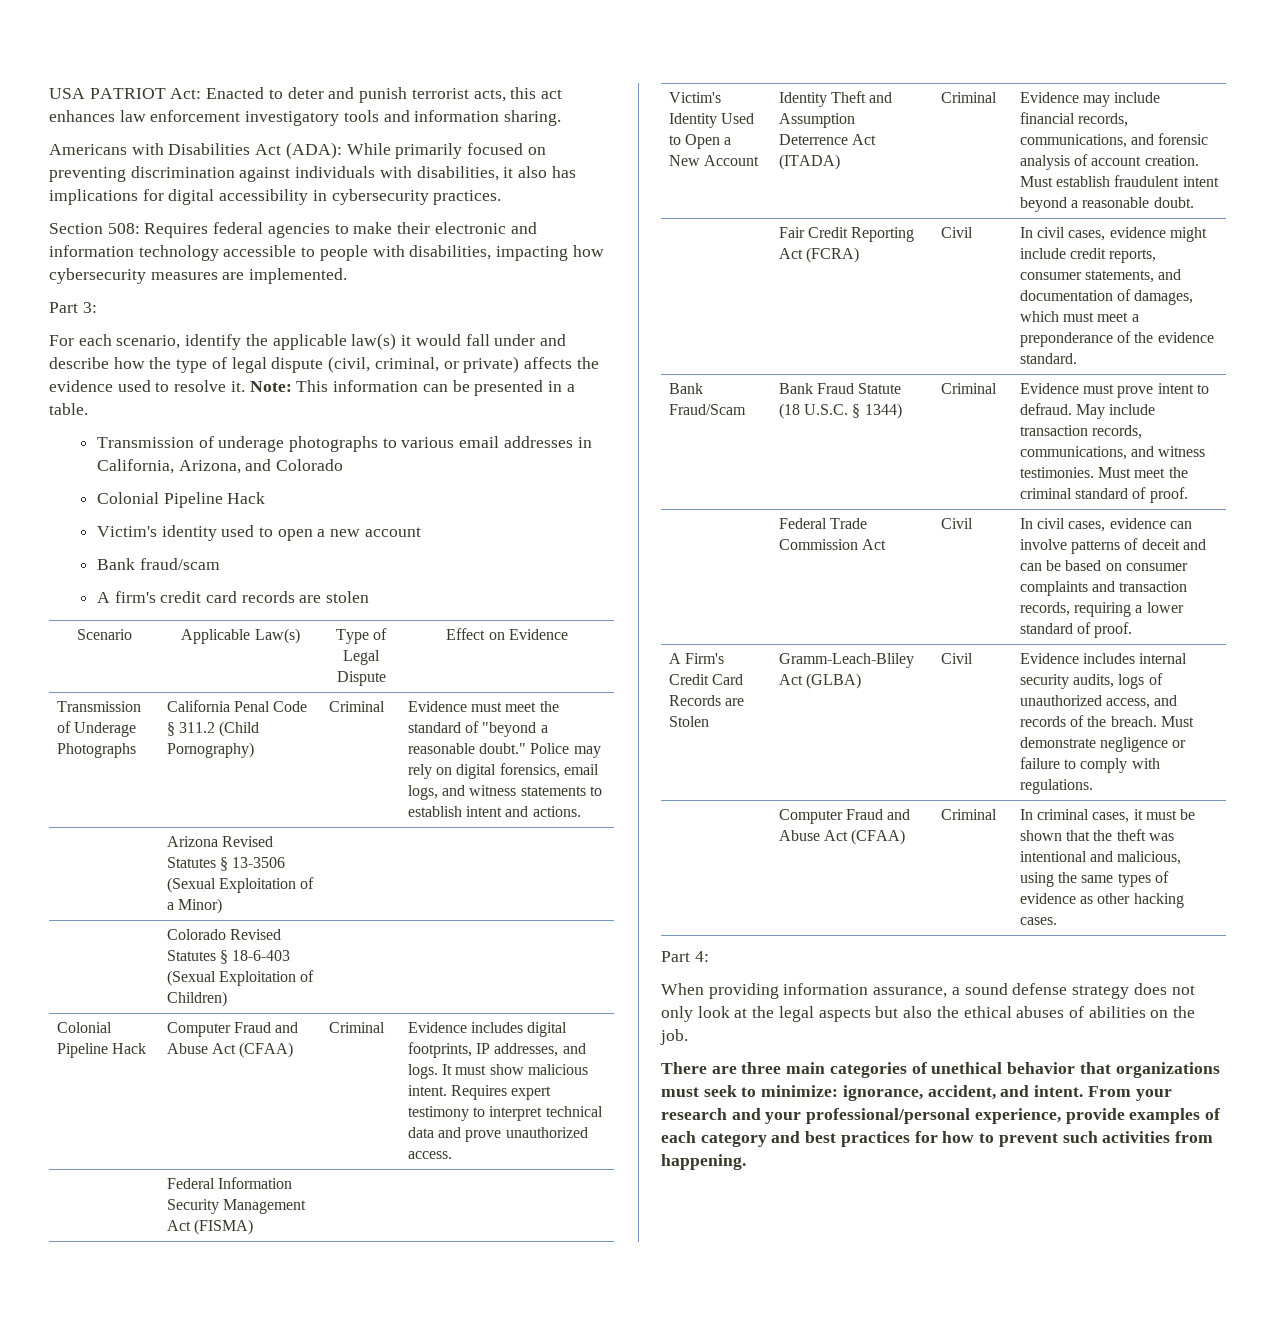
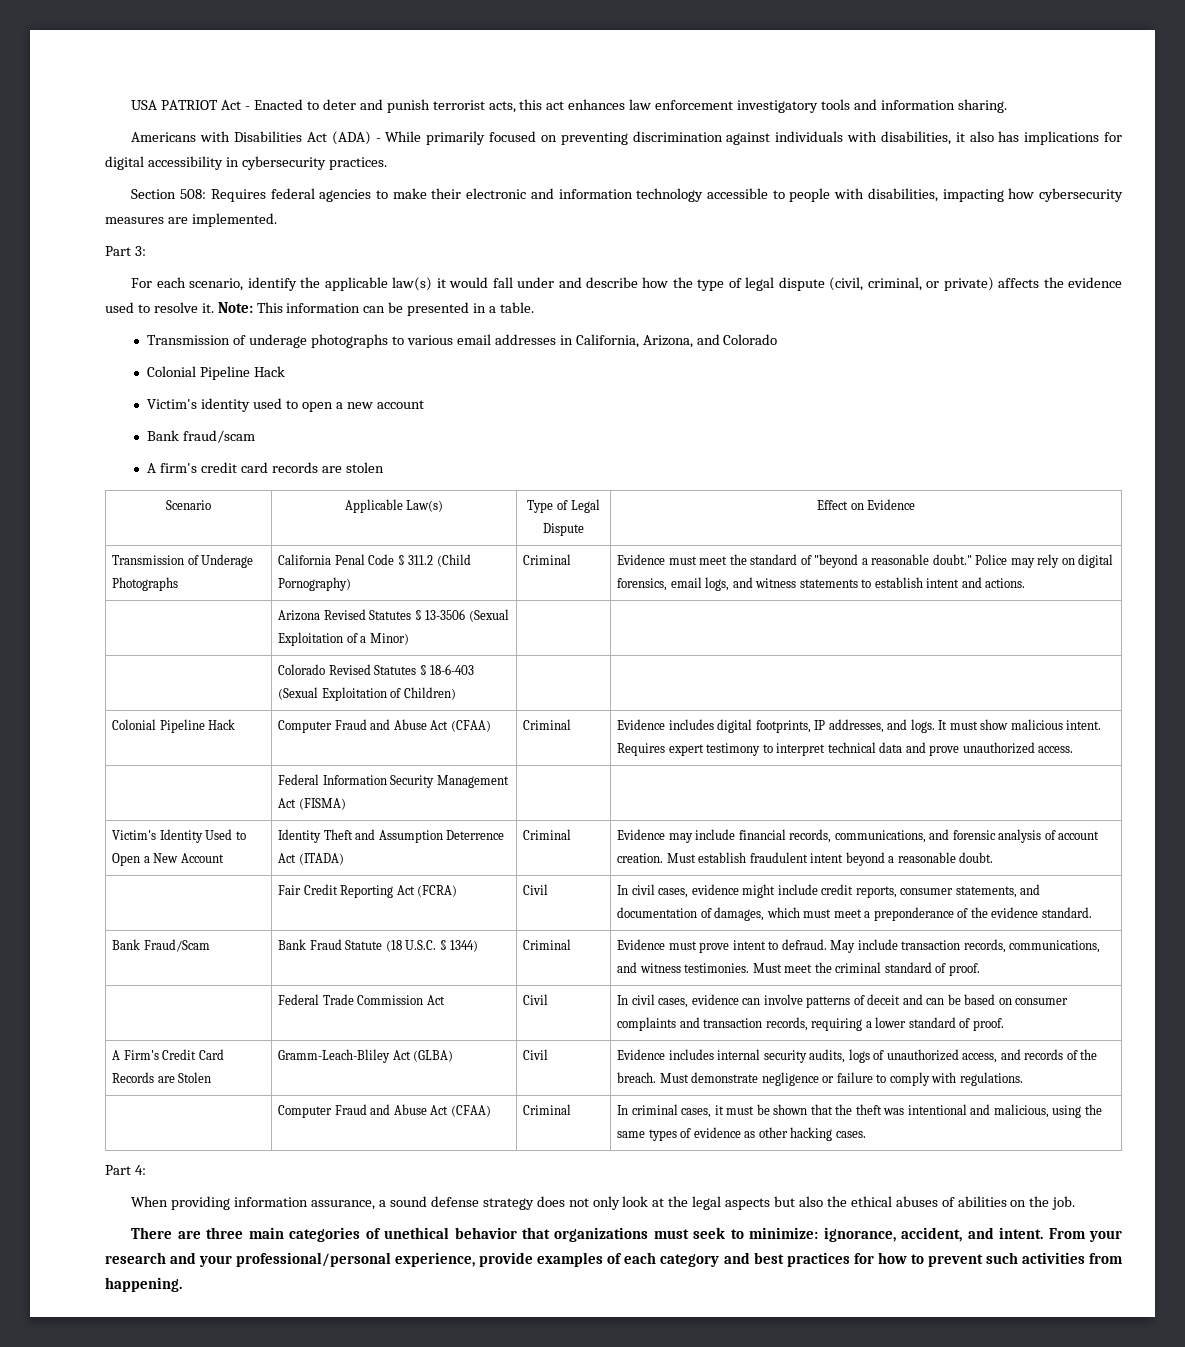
[170,88,202,99] Act: -> [221,100,251,110] Act -
[285,142,342,159] (ADA): -> [331,131,381,145] (ADA) -

